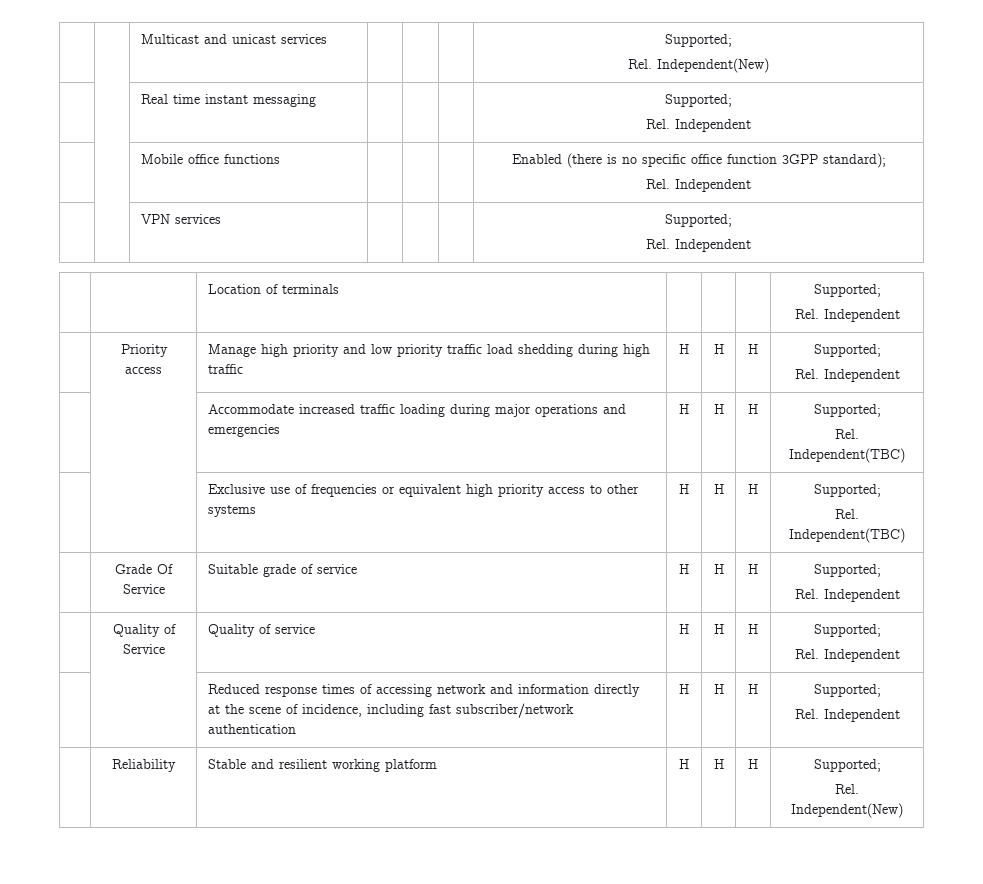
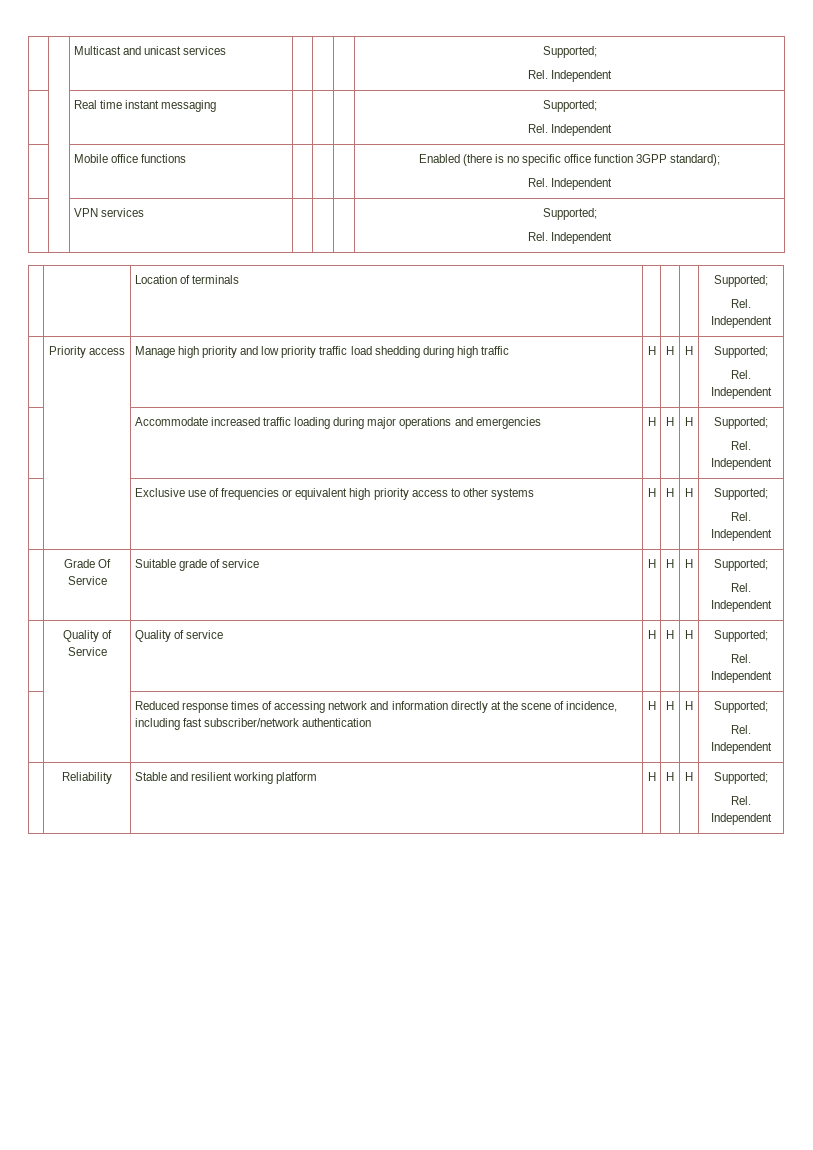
[657,58,769,73] Independent(New) -> [551,70,613,82] Independent
[789,448,905,463] Independent(TBC) -> [711,458,772,470] Independent
[789,528,905,543] Independent(TBC) -> [711,529,772,541] Independent
[791,803,903,818] Independent(New) -> [711,813,772,825] Independent

